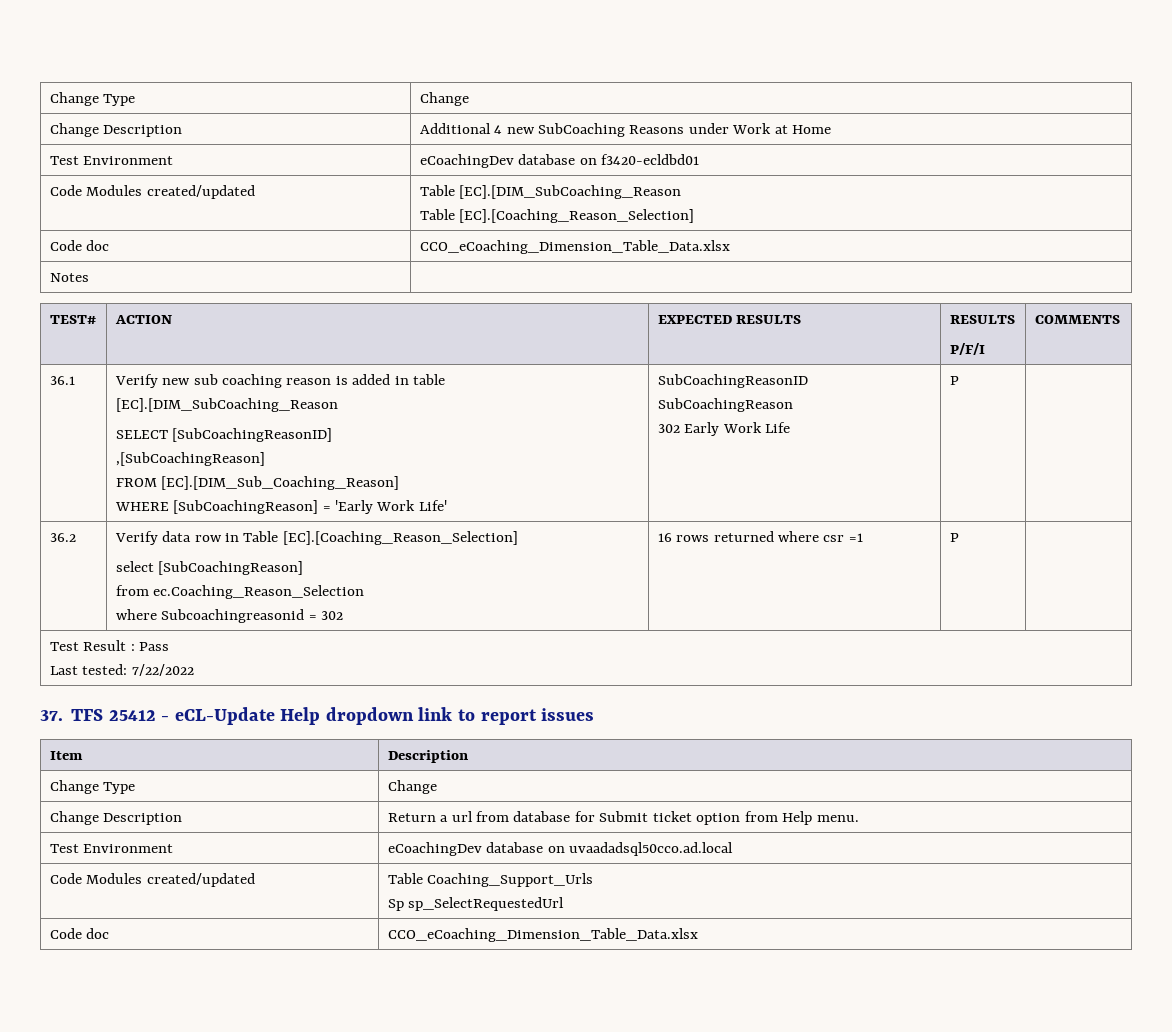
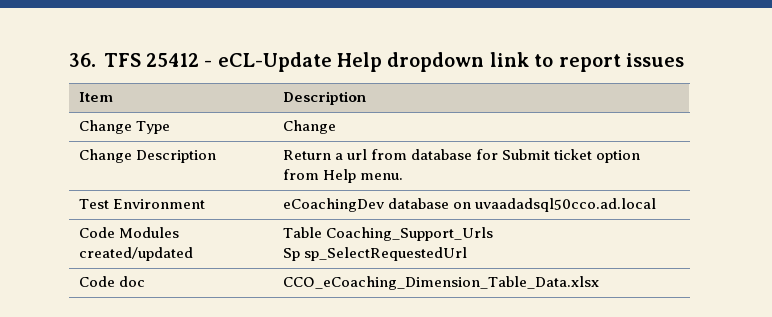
[49,92,136,106] [419,92,469,106] [49,123,183,137] [419,123,832,137] [49,156,174,165] [419,154,699,168] [49,185,255,199] [419,185,682,199] [419,209,695,223] [49,240,110,251] [419,240,730,254] [49,273,89,282] [49,315,96,324] [114,315,172,324] [657,315,802,324] [949,315,1015,324] [949,343,985,355] [1034,315,1120,324] [49,376,75,385] [114,374,446,388] [115,398,338,412] [115,428,333,442] [115,452,265,466] [115,476,400,490] [114,500,447,514] [657,374,808,388] [657,398,793,412] [657,422,790,436] [949,376,959,385] [49,533,76,542] [114,531,518,545] [115,561,304,575] [115,585,365,599] [115,609,343,623] [657,531,863,542] [949,533,959,542] [49,640,169,651] [49,664,194,676] [40,710,63,721] Change Type | Change // Change Description | Additional 4 new SubCoaching Reasons under Work at Home // Test Environment | eCoachingDev database on f3420-ecldbd01 // Code Modules created/updated | Table [EC].[DIM_SubCoaching_Reason // Table [EC].[Coaching_Reason_Selection] // Code doc | CCO_eCoaching_Dimension_Table_Data.xlsx // Notes | // TEST# | ACTION | EXPECTED RESULTS | RESULTS // P/F/I | COMMENTS // 36.1 | Verify new sub coaching reason is added in table [EC].[DIM_SubCoaching_Reason // SELECT [SubCoachingReasonID] // ,[SubCoachingReason] // FROM [EC].[DIM_Sub_Coaching_Reason] // WHERE [SubCoachingReason] = 'Early Work Life' | SubCoachingReasonID SubCoachingReason // 302 Early Work Life | P | // 36.2 | Verify data row in Table [EC].[Coaching_Reason_Selection] // select [SubCoachingReason] // from ec.Coaching_Reason_Selection // where Subcoachingreasonid = 302 | 16 rows returned where csr =1 | P | // Test Result : Pass // Last tested: 7/22/2022 // 37. -> [69,53,96,67] 36.

